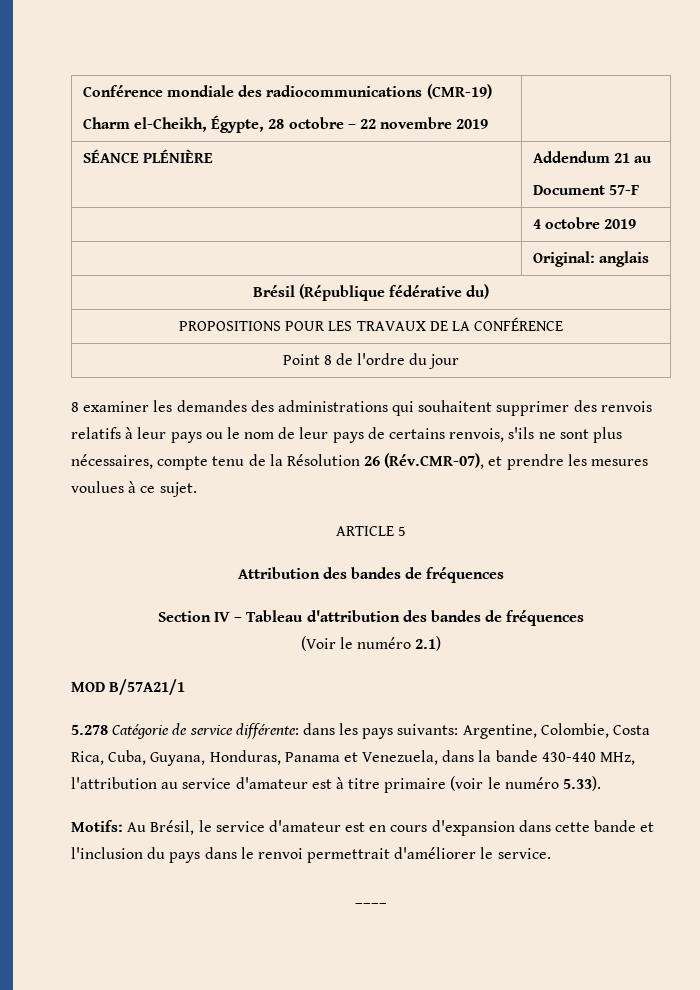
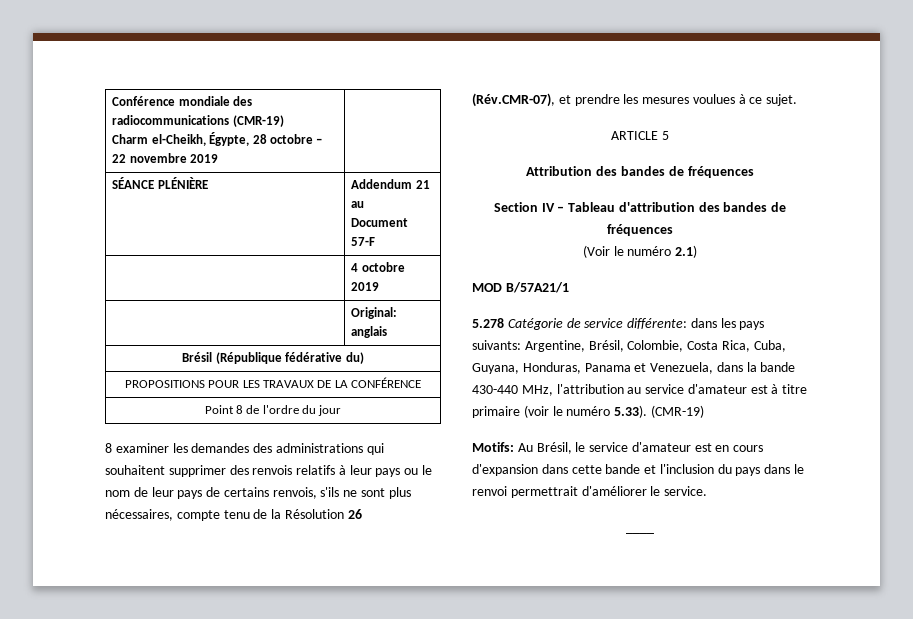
(537, 731) none -> [588,340,624,352] Brésil,
(602, 783) none -> [650,405,704,418] (CMR-19)

